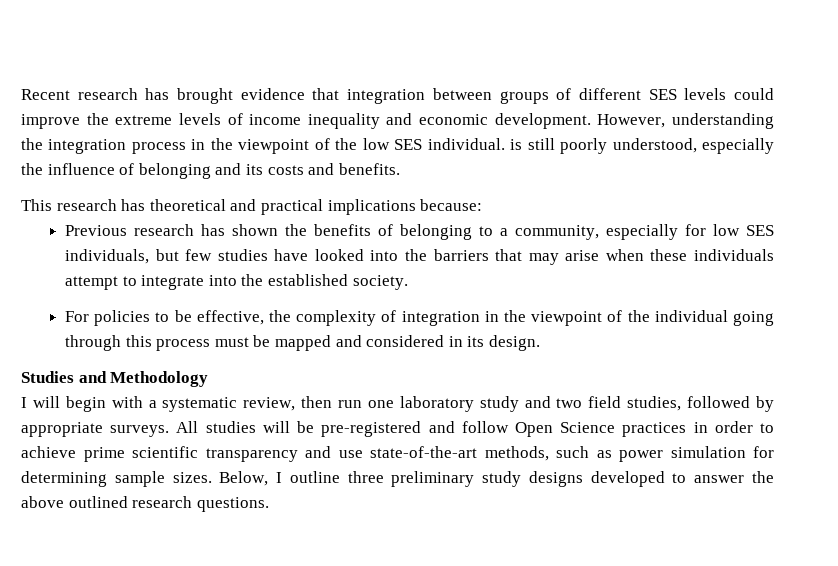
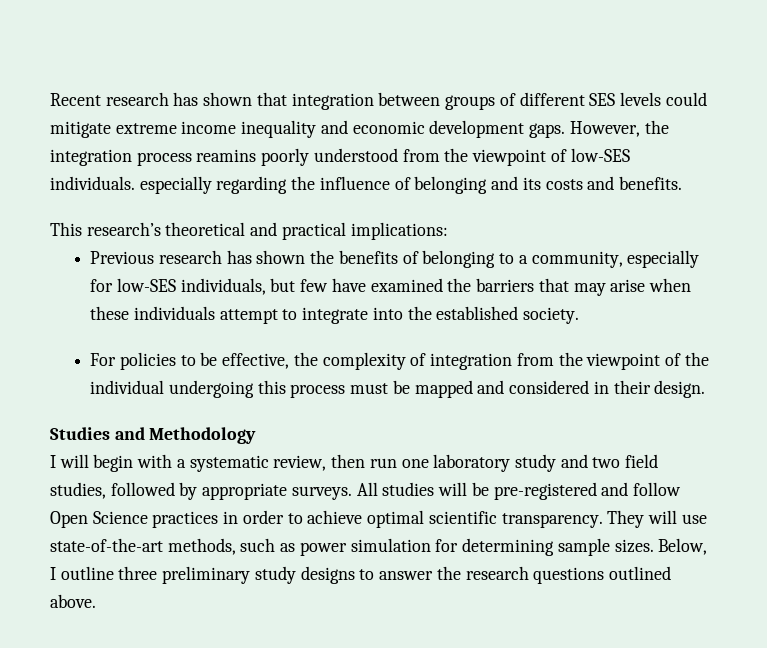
[177,88,305,104] brought evidence -> [203,92,253,106] shown
[21,113,774,129] [21,138,774,154] improve the extreme levels of income inequality and economic development. However, understanding the integration process in the viewpoint of the low SES individual. is still poorly understood, especially -> [50,120,669,138] [50,148,630,166] [50,176,288,194] mitigate extreme income inequality and economic development gaps. However, the integration process reamins poorly understood from the viewpoint of low-SES individuals. especially regarding
[56,199,146,211] research has -> [86,222,161,236] research’s
[327,199,483,215] implications because: -> [350,222,448,240] implications:
[713,224,774,236] low SES -> [117,278,177,292] low-SES
[217,249,399,261] studies have looked into -> [331,278,443,292] have examined
[484,311,499,322] in -> [516,353,554,366] from
[732,311,774,326] [65,335,122,351] going through -> [169,380,255,398] undergoing
[467,336,485,347] its -> [613,380,651,394] their
[83,446,331,462] prime scientific transparency and -> [367,510,677,528] optimal scientific transparency. They will
[590,471,665,487] developed -> (355, 575) none
[21,496,269,512] above outlined research questions. -> [465,566,671,584] [50,594,96,608] research questions outlined above.

